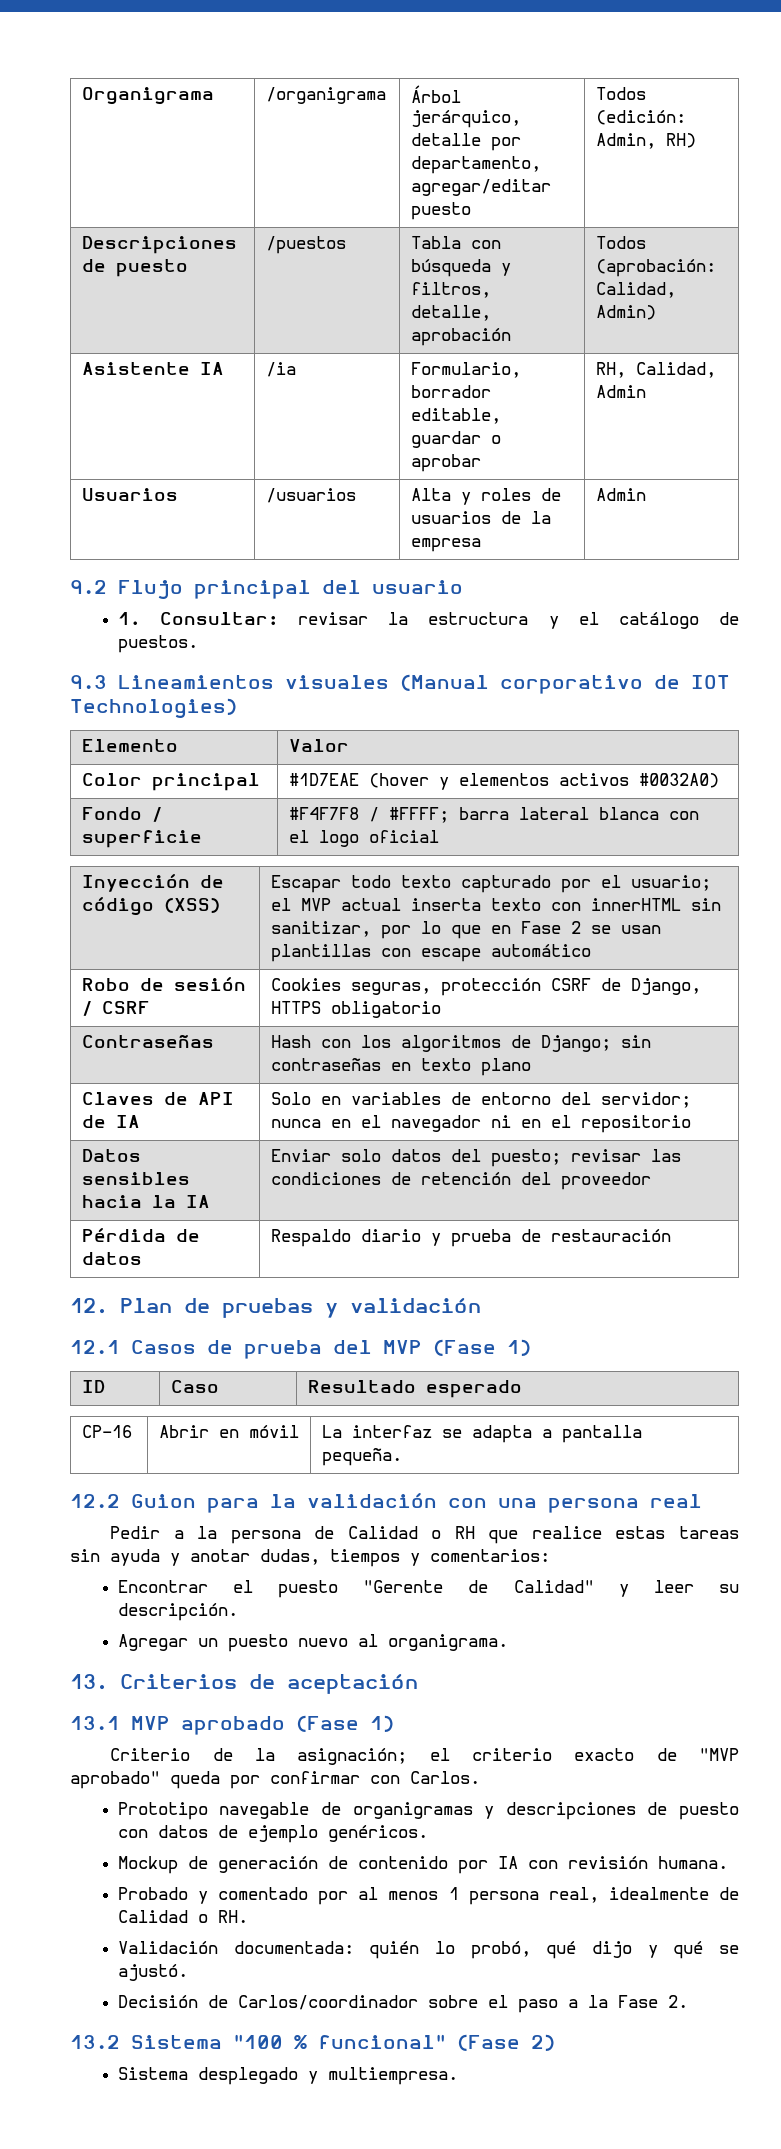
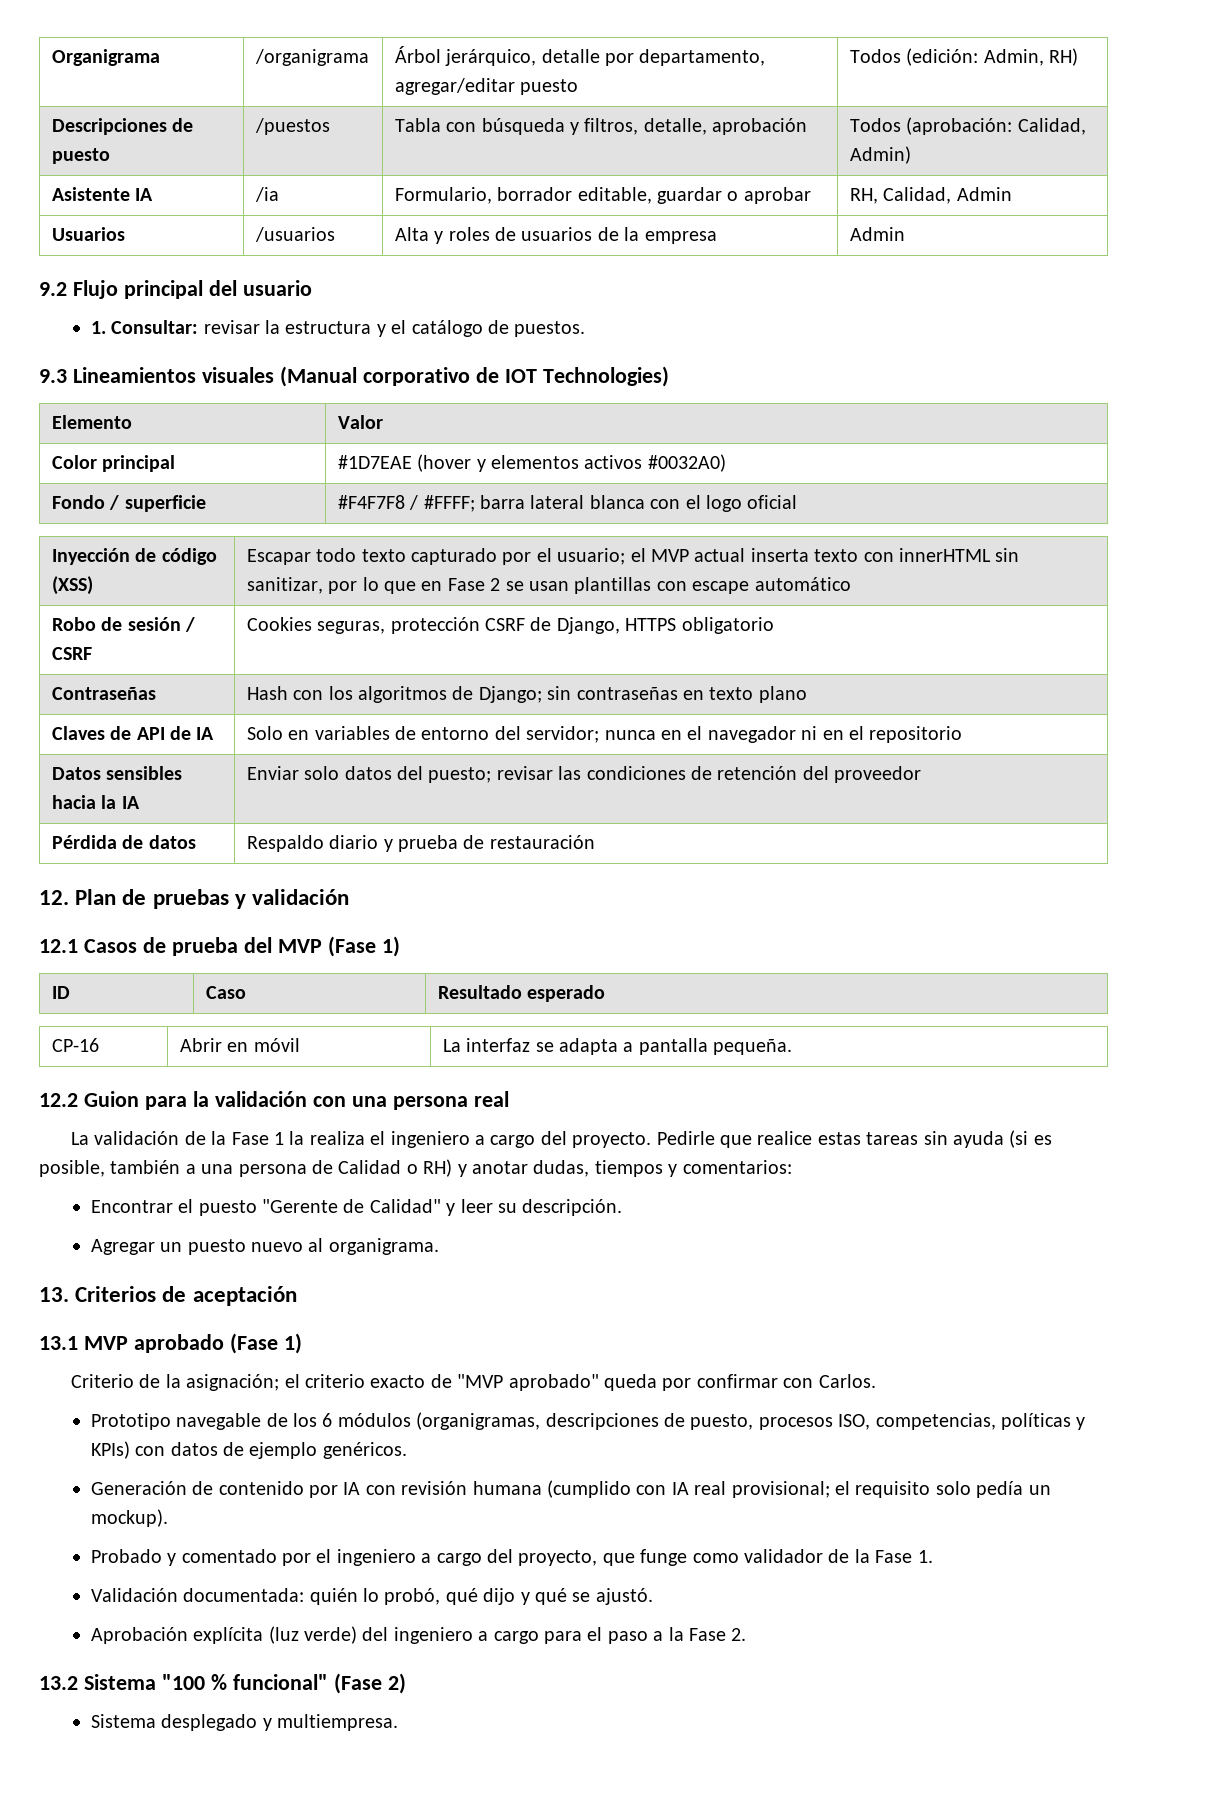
[110,1526,475,1544] Pedir a la persona de Calidad o RH -> [70,1131,715,1148] La validación de la Fase 1 la realiza el ingeniero a cargo del proyecto. Pedirle
(160, 1557) none -> [1009,1130,1052,1148] [39,1159,453,1177] (si es posible, también a una persona de Calidad o RH)
[352,1802,739,1820] organigramas y descripciones de puesto -> [292,1412,1086,1430] [90,1441,130,1459] los 6 módulos (organigramas, descripciones de puesto, procesos ISO, competencias, políticas y KPIs)
[117,1856,318,1874] Mockup de generación -> [90,1481,187,1495] Generación
[657,1856,728,1869] [117,1887,739,1905] [117,1910,248,1923] humana. // Probado y comentado por al menos 1 persona real, idealmente de Calidad o RH. -> [472,1480,1051,1498] [90,1509,168,1527] [90,1549,933,1566] humana (cumplido con IA real provisional; el requisito solo pedía un mockup). // Probado y comentado por el ingeniero a cargo del proyecto, que funge como validador de la Fase 1.
[117,1995,478,2010] Decisión de Carlos/coordinador sobre -> [90,1626,582,1644] Aprobación explícita (luz verde) del ingeniero a cargo para

